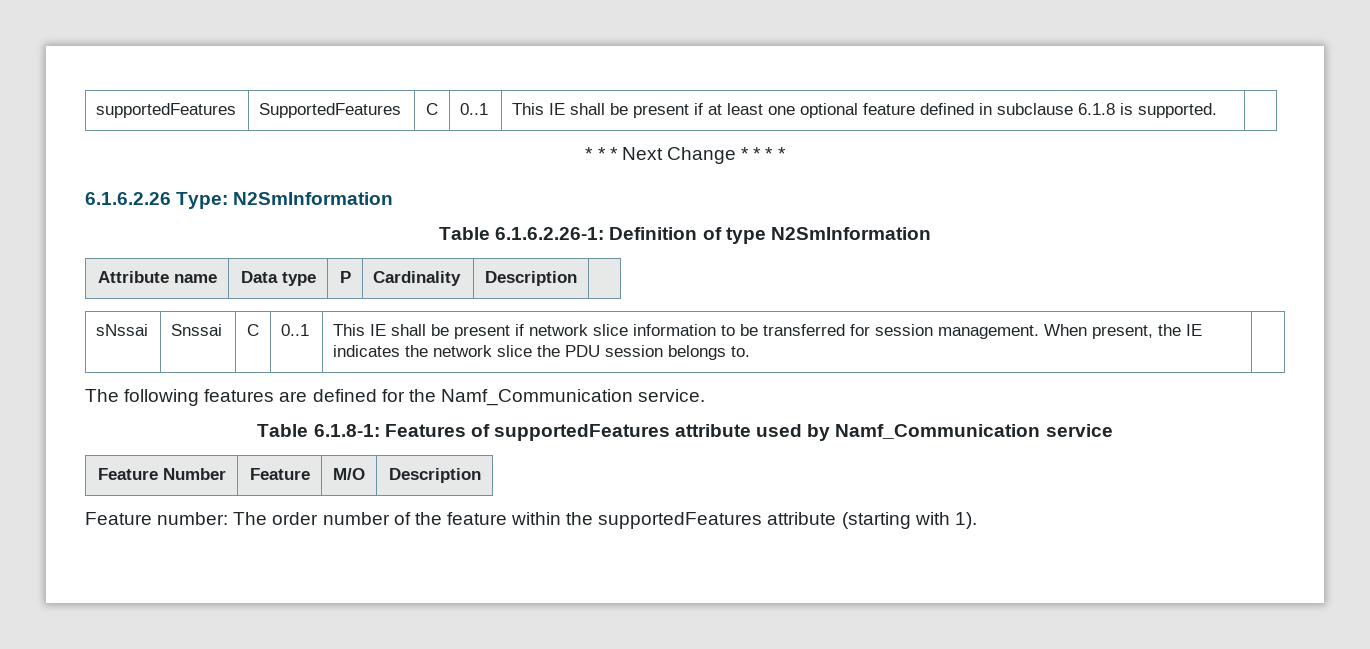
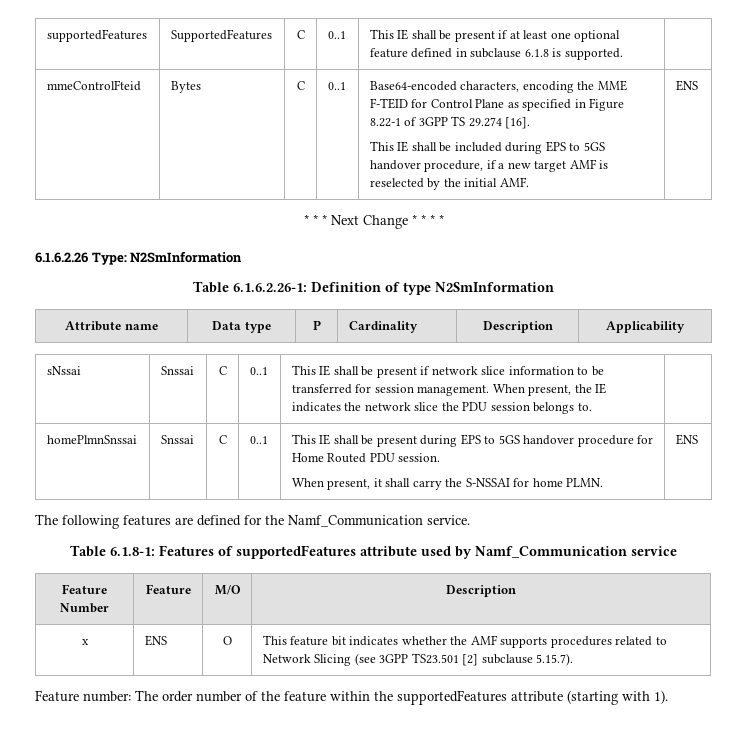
(1218, 110) none -> [46,80,141,91] [170,81,201,93] [296,81,305,90] [327,82,346,90] [369,80,627,93] [369,98,625,111] [369,116,531,129] [369,141,605,154] [369,159,609,172] [369,177,529,190] [675,80,698,91] // mmeControlFteid | Bytes | C | 0..1 | Base64-encoded characters, encoding the MME F-TEID for Control Plane as specified in Figure 8.22-1 of 3GPP TS 29.274 [16]. // This IE shall be included during EPS to 5GS handover procedure, if a new target AMF is reselected by the initial AMF. | ENS
(577, 278) none -> [606,321,685,333] Applicability
(751, 351) none -> [46,435,137,444] [160,435,194,444] [218,435,227,444] [249,436,268,444] [291,434,654,447] [291,453,441,463] [291,478,604,490] [675,434,698,445] // homePlmnSnssai | Snssai | C | 0..1 | This IE shall be present during EPS to 5GS handover procedure for Home Routed PDU session. // When present, it shall carry the S-NSSAI for home PLMN. | ENS
(481, 475) none -> [81,639,89,645] [144,635,167,646] [222,636,232,645] [262,635,667,648] [262,653,574,666] // x | ENS | O | This feature bit indicates whether the AMF supports procedures related to Network Slicing (see 3GPP TS23.501 [2] subclause 5.15.7).

